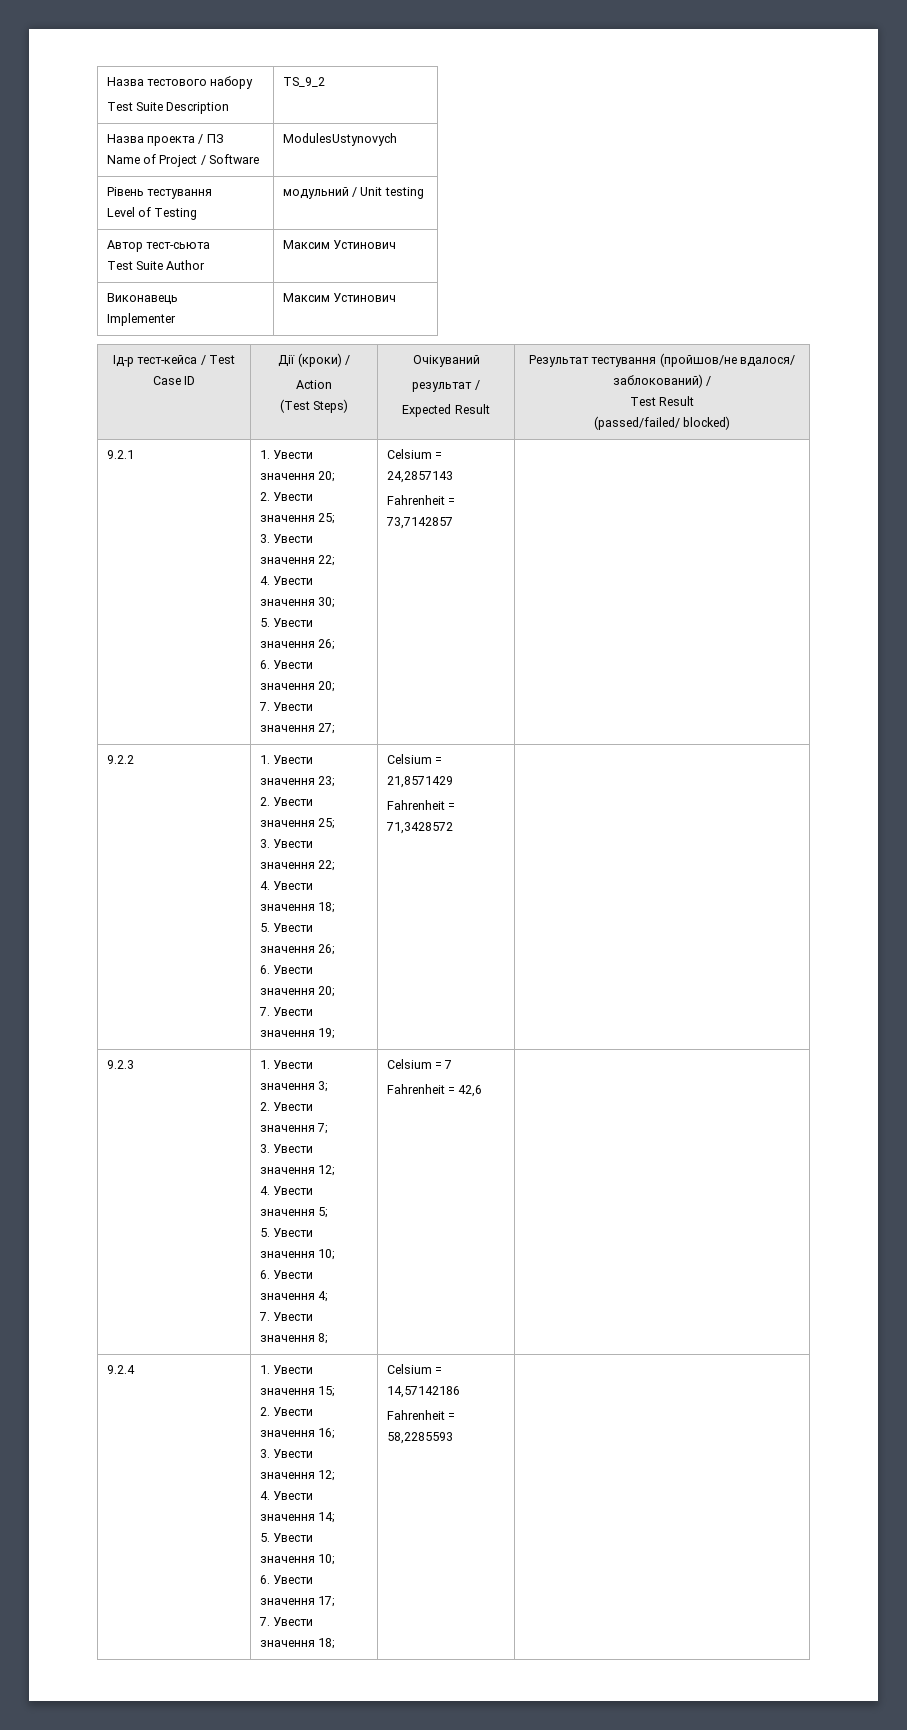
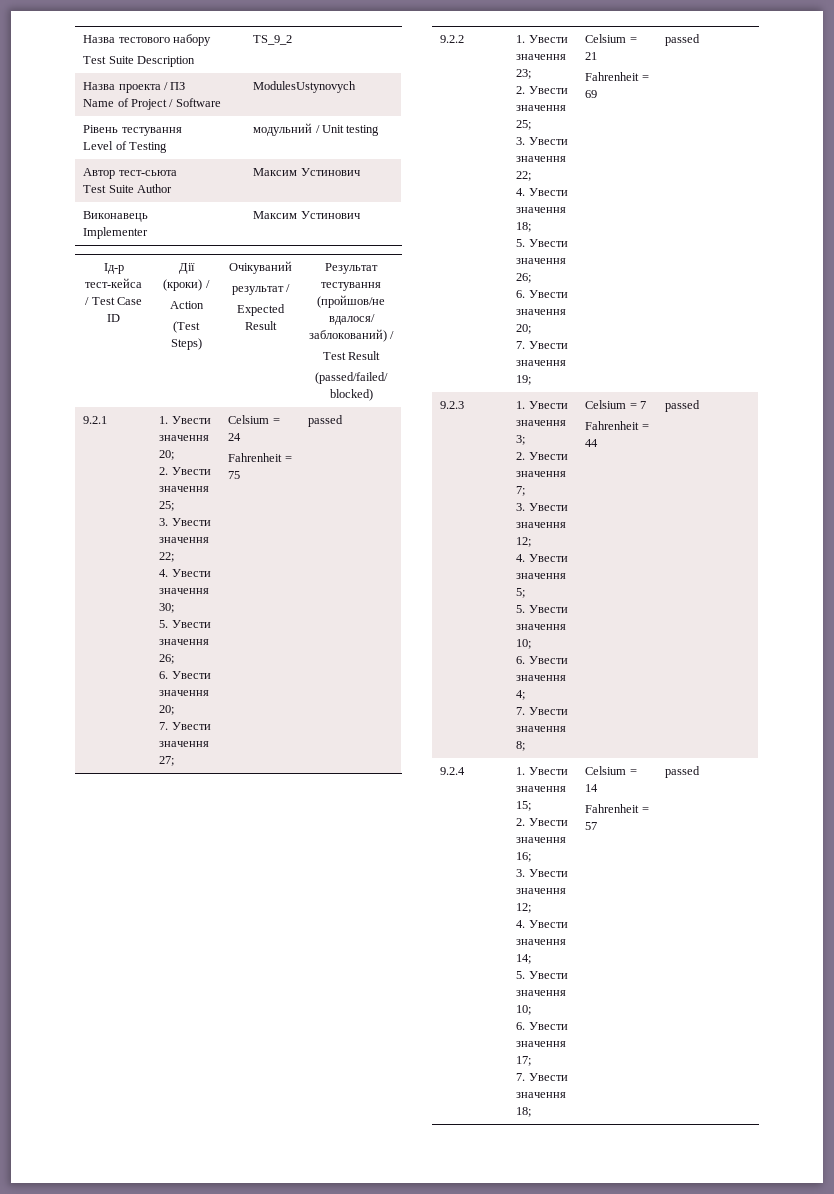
[386,471,453,483] [386,495,455,505] [385,517,453,529] 24,2857143 // Fahrenheit = 73,7142857 | -> [228,433,242,441] [228,453,292,462] [228,471,241,479] [308,415,344,427] 24 // Fahrenheit = 75 | passed
[386,776,453,788] [386,800,455,810] [385,822,453,834] 21,8571429 // Fahrenheit = 71,3428572 | -> [585,52,598,60] [585,72,649,81] [585,90,598,98] [665,34,701,46] 21 // Fahrenheit = 69 | passed
[458,1085,483,1097] 42,6 | -> [585,439,599,447] [665,400,701,412] 44 | passed
[386,1386,460,1398] [386,1410,455,1420] [386,1432,453,1444] 14,57142186 // Fahrenheit = 58,2285593 | -> [585,784,599,792] [585,804,649,813] [585,822,598,830] [665,766,701,778] 14 // Fahrenheit = 57 | passed

